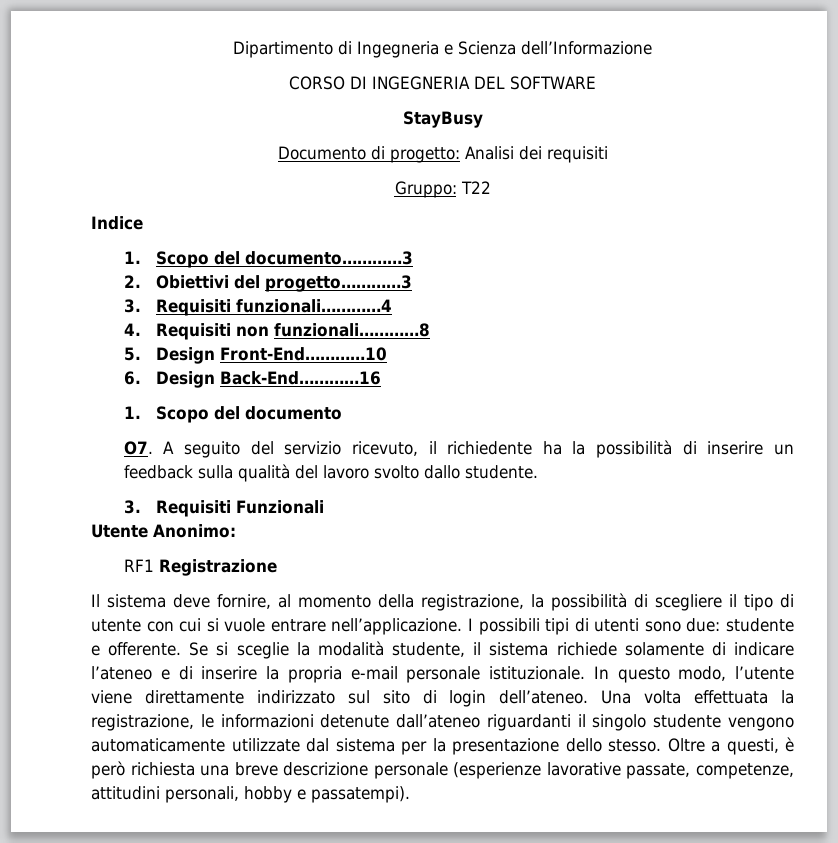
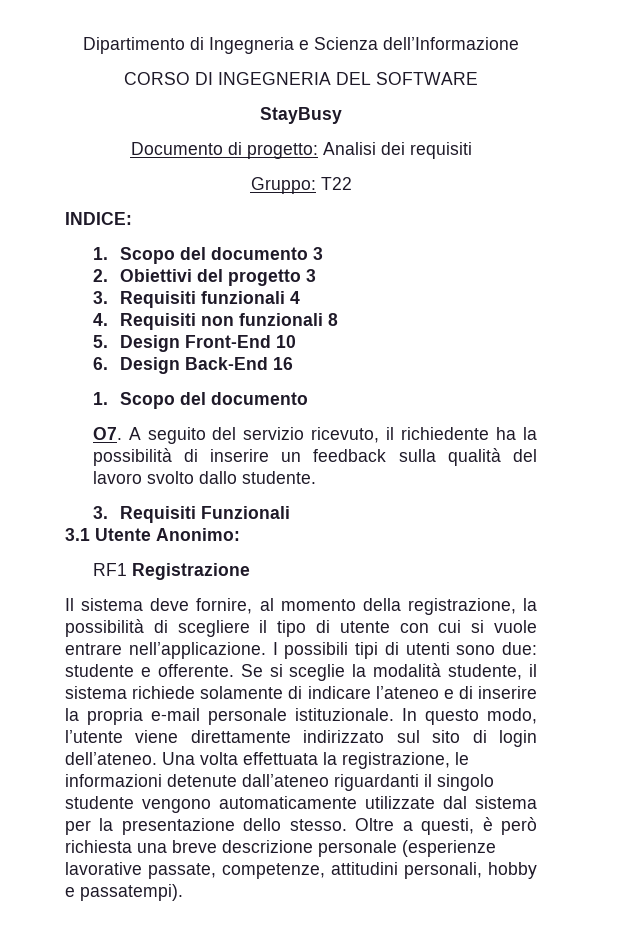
[91,216,143,230] [123,251,414,268] Indice // 1. Scopo del documento…………3 -> [65,212,132,225] [92,247,324,264] INDICE: // 1. Scopo del documento 3
[265,275,413,292] [123,299,393,316] progetto…………3 // 3. Requisiti funzionali…………4 -> [228,269,317,286] [92,291,301,308] progetto 3 // 3. Requisiti funzionali 4
[274,323,431,337] funzionali…………8 -> [239,313,339,326] funzionali 8
[220,347,388,361] Front-End…………10 -> [185,335,297,348] Front-End 10
[220,371,382,385] Back-End…………16 -> [185,357,294,370] Back-End 16
(325, 507) none -> [65,528,90,541] 3.1

